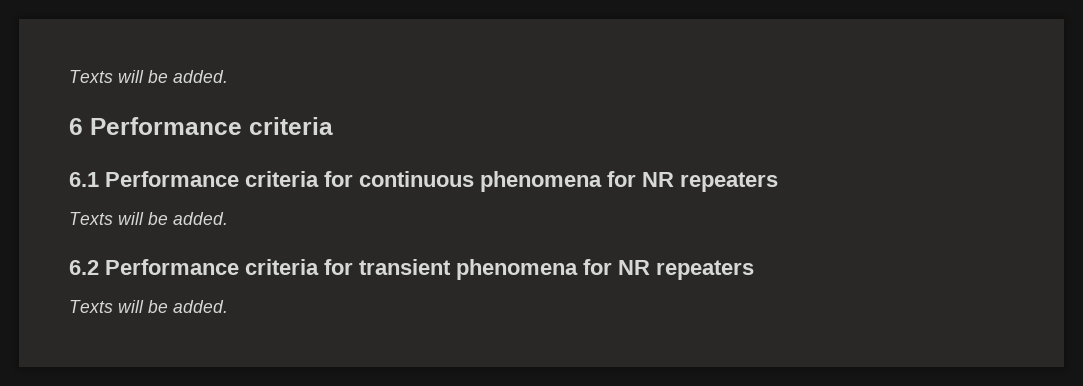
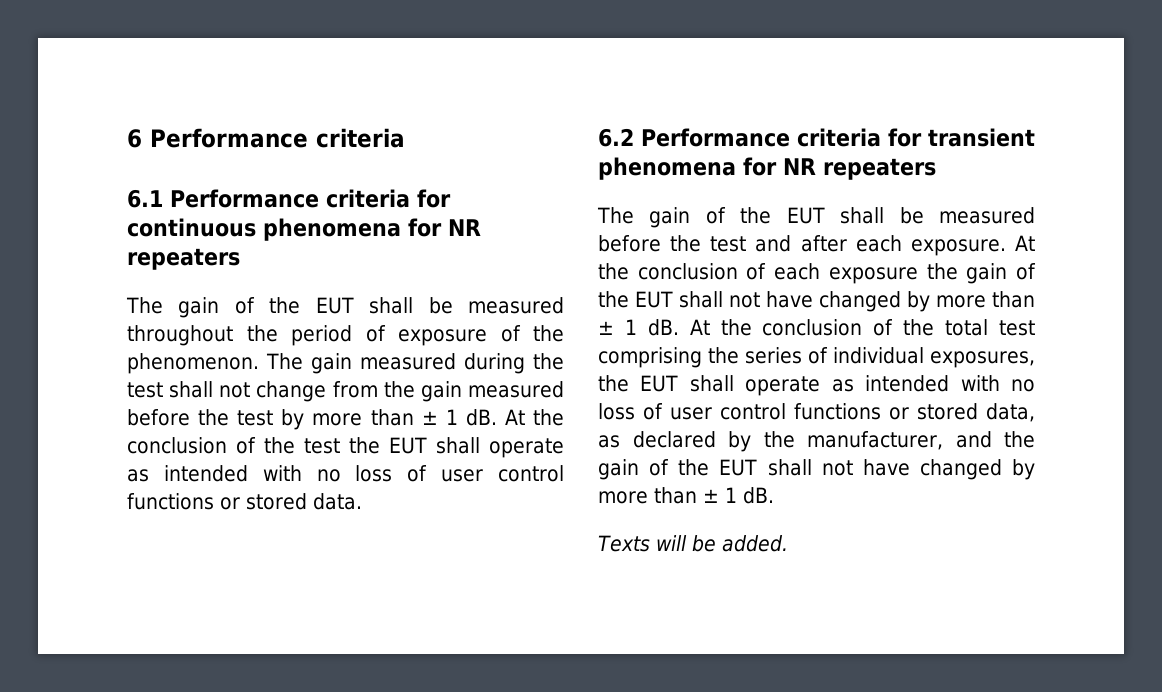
[69,70,228,83] Texts will be added. // -> (127, 138) none
[69,212,228,225] Texts will be added. -> [126,297,564,318] [127,325,564,346] [127,353,564,374] [127,381,564,402] [127,409,565,430] [127,437,564,458] [127,465,564,482] [127,493,362,510] The gain of the EUT shall be measured throughout the period of exposure of the phenomenon. The gain measured during the test shall not change from the gain measured before the test by more than ± 1 dB. At the conclusion of the test the EUT shall operate as intended with no loss of user control functions or stored data.
(754, 270) none -> [597,207,1035,228] [598,235,1035,256] [598,263,1036,284] [598,291,1035,312] [598,319,1035,336] [598,347,1035,368] [598,375,1035,396] [598,403,1035,422] [598,431,1035,452] [598,459,1035,480] [598,487,774,504] // The gain of the EUT shall be measured before the test and after each exposure. At the conclusion of each exposure the gain of the EUT shall not have changed by more than ± 1 dB. At the conclusion of the total test comprising the series of individual exposures, the EUT shall operate as intended with no loss of user control functions or stored data, as declared by the manufacturer, and the gain of the EUT shall not have changed by more than ± 1 dB.

